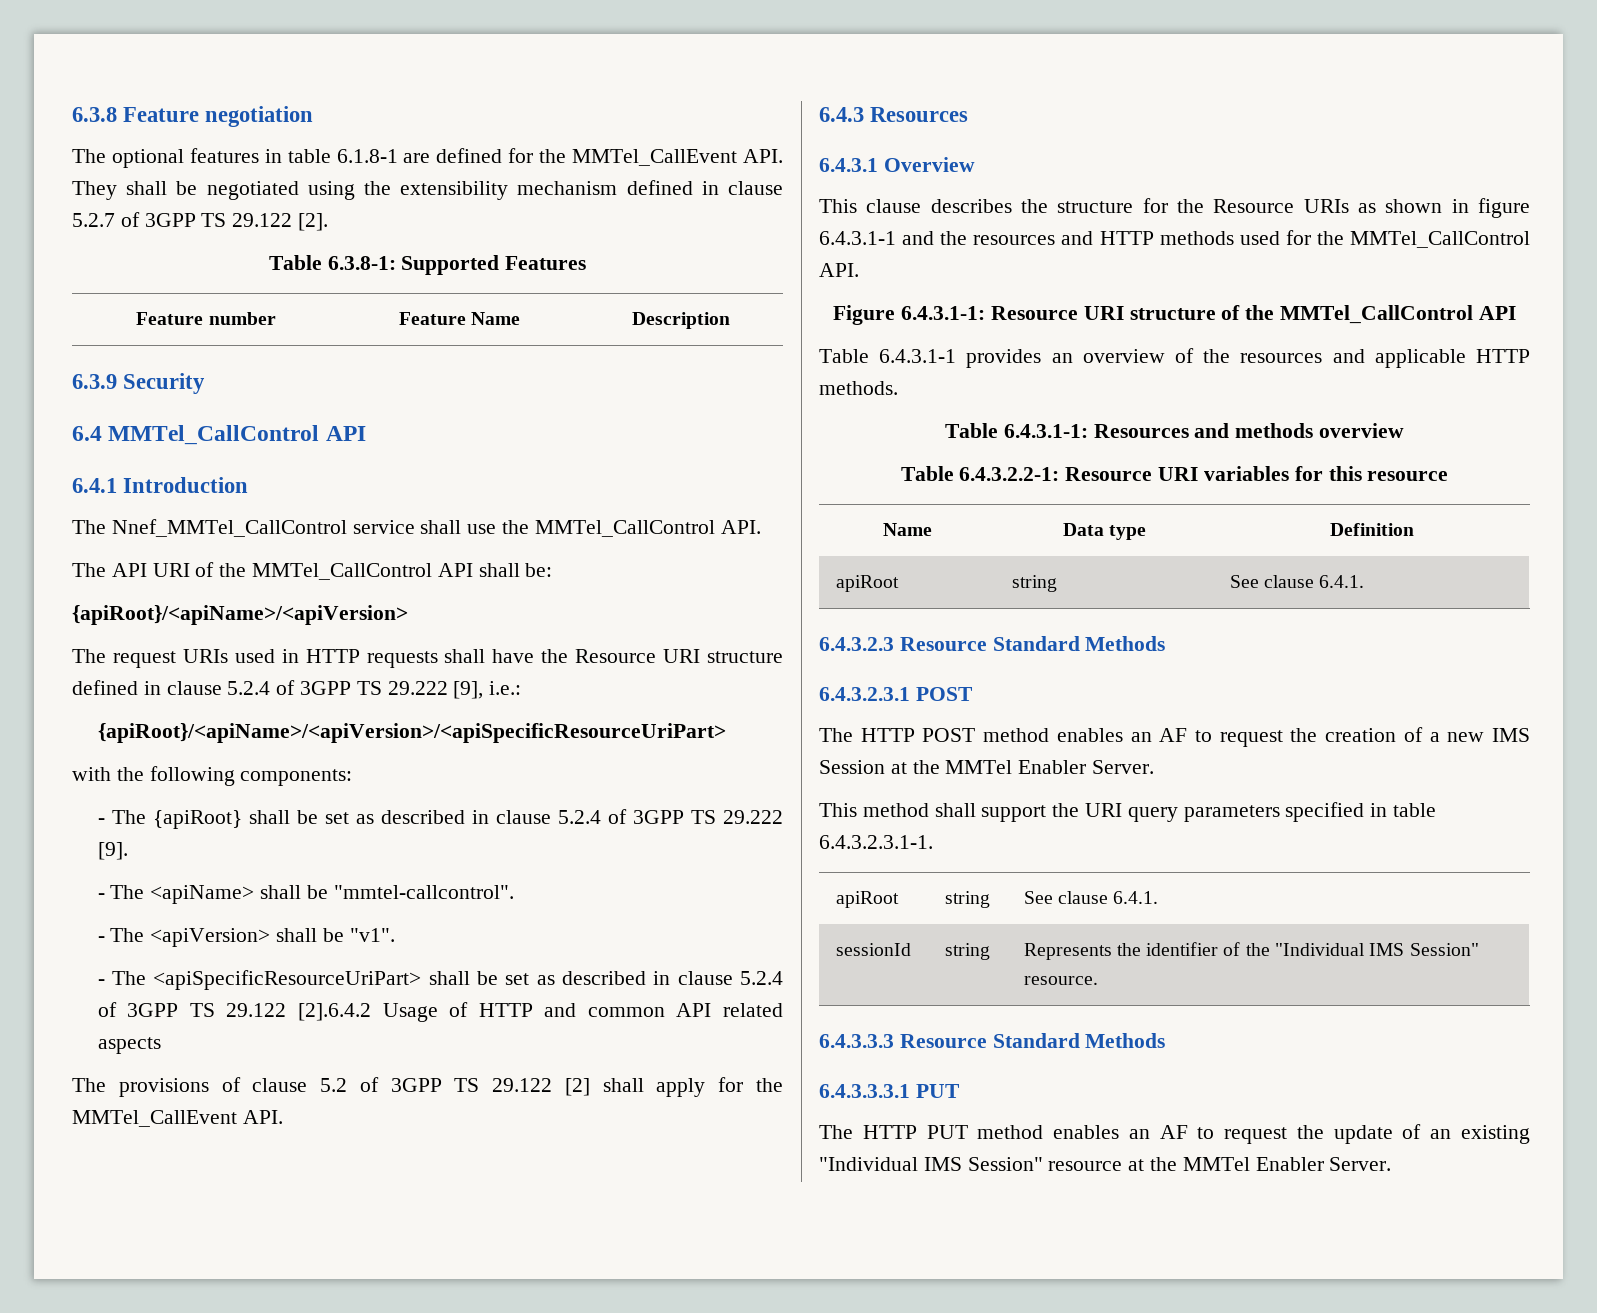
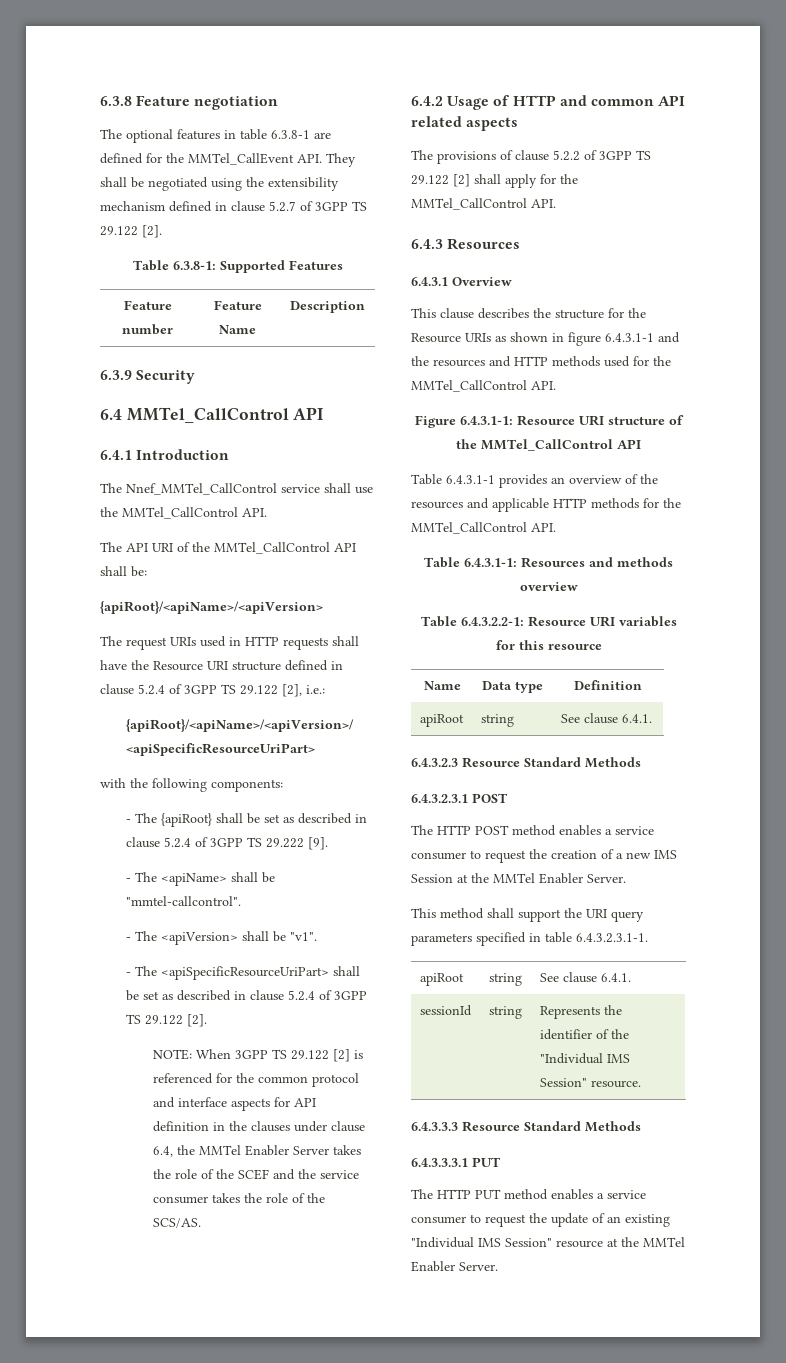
[336,149,398,163] 6.1.8-1 -> [271,130,310,139] 6.3.8-1
[387,681,484,699] 29.222 [9], -> [240,684,302,697] 29.122 [2],
[297,1003,371,1021] [2].6.4.2 -> [187,1014,208,1027] [152,1049,363,1062] [152,1073,359,1087] [152,1097,316,1111] [152,1121,365,1132] [152,1145,361,1157] [152,1169,359,1180] [152,1193,325,1204] [152,1218,201,1228] [411,96,443,106] [2]. // NOTE: When 3GPP TS 29.122 [2] is referenced for the common protocol and interface aspects for API definition in the clauses under clause 6.4, the MMTel Enabler Server takes the role of the SCEF and the service consumer takes the role of the SCS/AS. // 6.4.2
[320,1078,348,1092] 5.2 -> [553,150,580,161] 5.2.2
[72,1110,237,1127] MMTel_CallEvent -> [411,198,527,210] MMTel_CallControl
[819,381,898,395] methods. -> [591,498,681,509] [411,522,556,534] methods for the MMTel_CallControl API.
[1130,728,1188,742] an AF -> [605,826,654,835] [411,852,466,860] a service consumer
[1128,1125,1188,1139] an AF -> [597,1190,646,1199] [411,1216,466,1224] a service consumer

